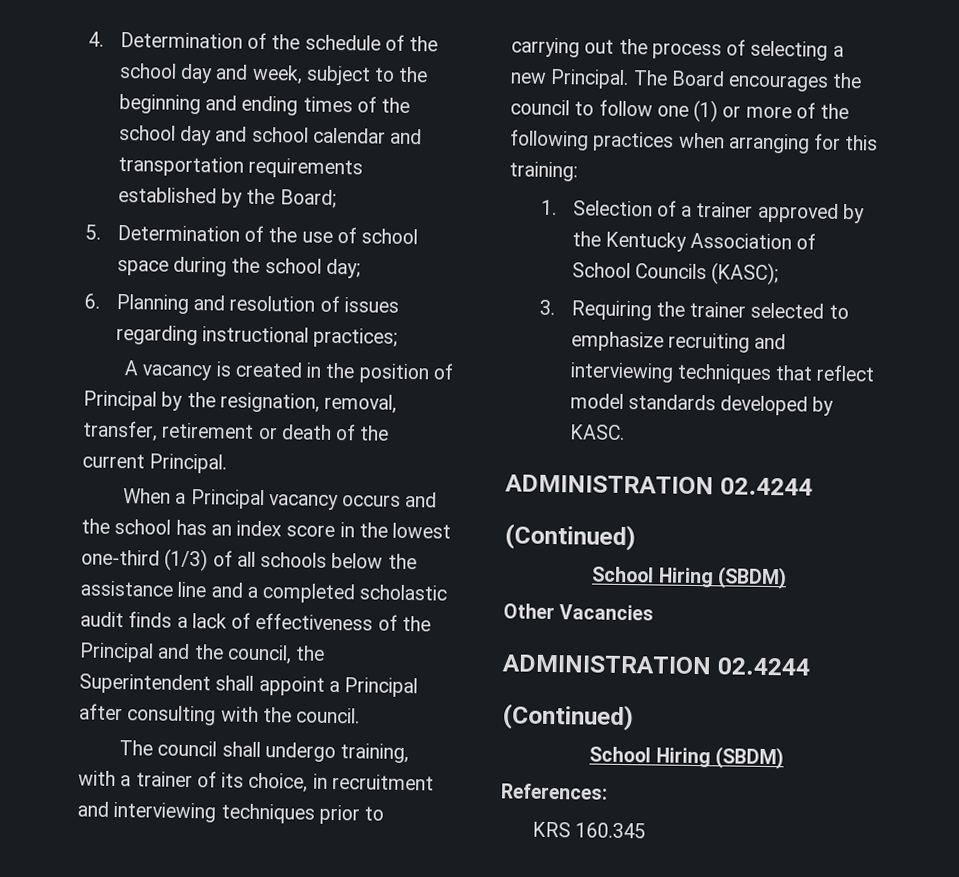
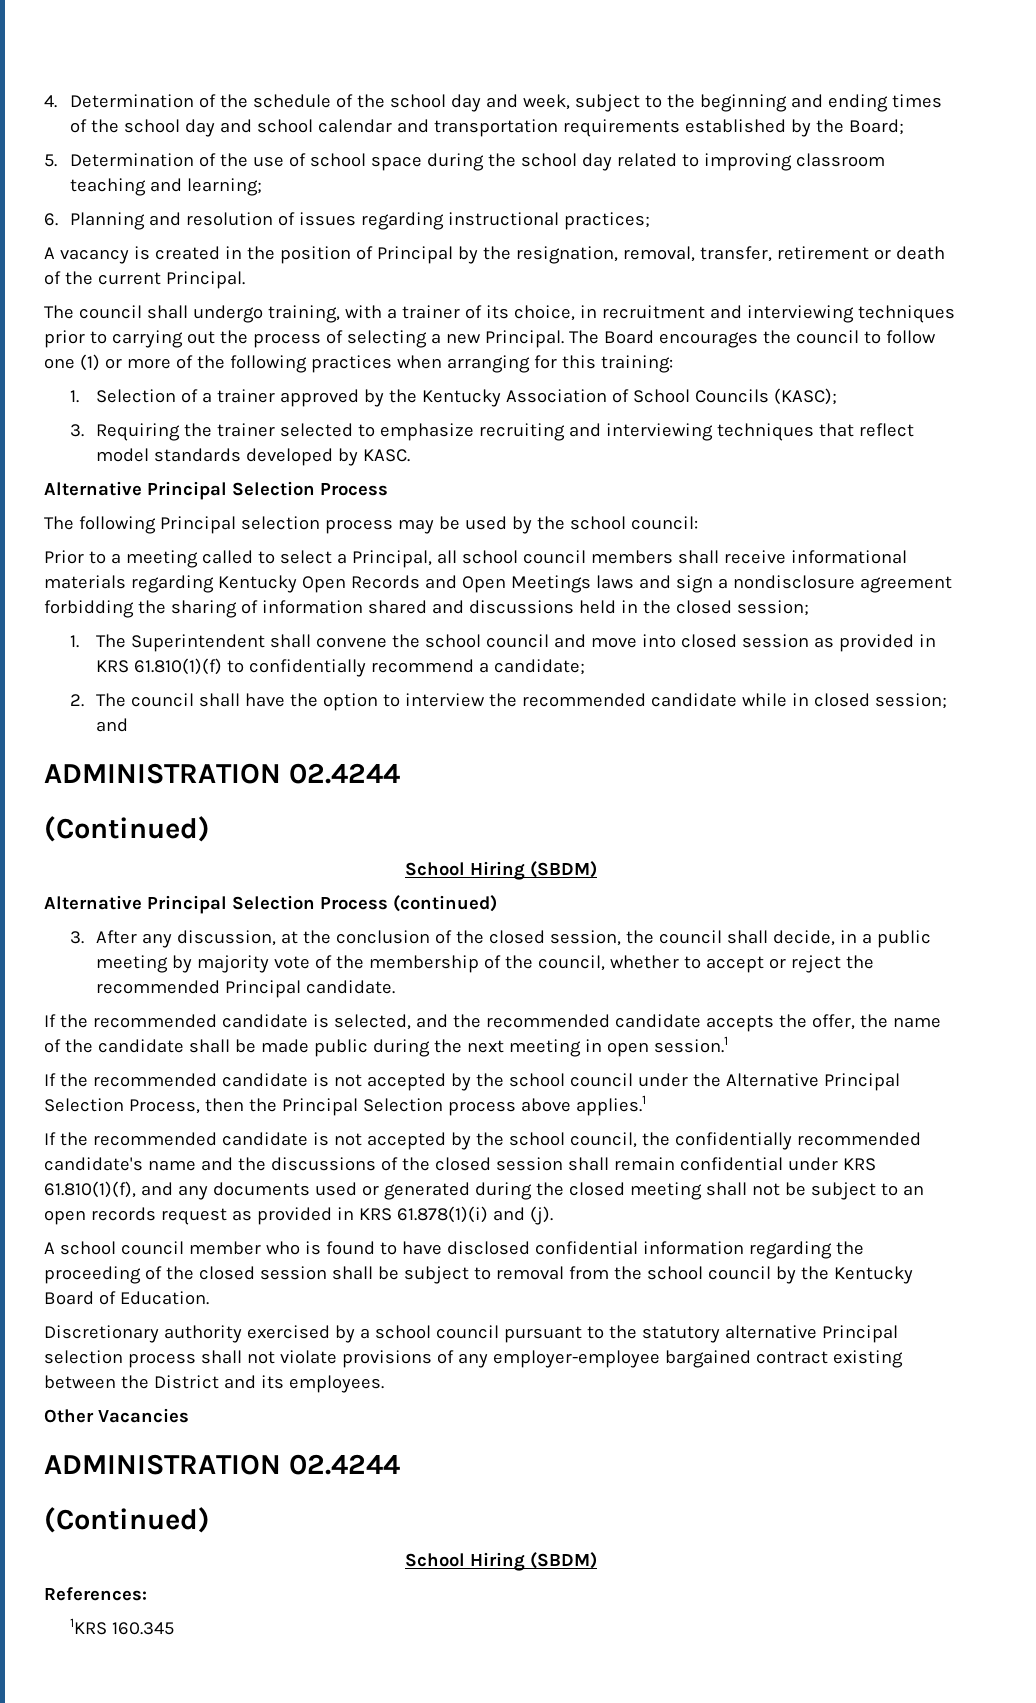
[325,258,361,279] day; -> [581,153,885,171] [69,178,262,196] day related to improving classroom teaching and learning;
[123,488,438,511] [81,518,452,539] [81,548,417,572] [80,580,448,604] [80,611,431,632] [79,642,326,665] [79,673,419,698] [79,703,361,726] // When a Principal vacancy occurs and the school has an index score in the lowest one-third (1/3) of all schools below the assistance line and a completed scholastic audit finds a lack of effectiveness of the Principal and the council, the Superintendent shall appoint a Principal after consulting with the council. -> (245, 280) none
[505,474,813,496] [504,523,636,552] [592,566,787,590] // ADMINISTRATION 02.4244 // (Continued) // School Hiring (SBDM) -> [44,481,388,500] [44,516,698,534] [44,550,907,568] [44,575,952,593] [44,600,809,618] [69,634,936,652] [95,658,585,677] [69,693,947,711] [95,718,128,732] [44,763,400,784] [44,816,210,842] [405,861,597,880] [44,895,497,914] [69,930,931,948] [95,955,874,973] [95,980,395,998] [44,1014,941,1032] [44,1036,728,1057] [44,1073,900,1091] [44,1095,646,1116] [44,1132,921,1150] [44,1157,876,1171] [44,1181,924,1200] [44,1206,553,1225] [44,1241,864,1259] [44,1266,913,1284] [44,1291,209,1305] [44,1325,898,1343] [44,1350,903,1368] [44,1375,384,1393] // Alternative Principal Selection Process // The following Principal selection process may be used by the school council: // Prior to a meeting called to select a Principal, all school council members shall receive informational materials regarding Kentucky Open Records and Open Meetings laws and sign a nondisclosure agreement forbidding the sharing of information shared and discussions held in the closed session; // 1. The Superintendent shall convene the school council and move into closed session as provided in KRS 61.810(1)(f) to confidentially recommend a candidate; // 2. The council shall have the option to interview the recommended candidate while in closed session; and // ADMINISTRATION 02.4244 // (Continued) // School Hiring (SBDM) // Alternative Principal Selection Process (continued) // 3. After any discussion, at the conclusion of the closed session, the council shall decide, in a public meeting by majority vote of the membership of the council, whether to accept or reject the recommended Principal candidate. // If the recommended candidate is selected, and the recommended candidate accepts the offer, the name of the candidate shall be made public during the next meeting in open session.1 // If the recommended candidate is not accepted by the school council under the Alternative Principal Selection Process, then the Principal Selection process above applies.1 // If the recommended candidate is not accepted by the school council, the confidentially recommended candidate's name and the discussions of the closed session shall remain confidential under KRS 61.810(1)(f), and any documents used or generated during the closed meeting shall not be subject to an open records request as provided in KRS 61.878(1)(i) and (j). // A school council member who is found to have disclosed confidential information regarding the proceeding of the closed session shall be subject to removal from the school council by the Kentucky Board of Education. // Discretionary authority exercised by a school council pursuant to the statutory alternative Principal selection process shall not violate provisions of any employer-employee bargained contract existing between the District and its employees.
[531,821,571,838] KRS -> [69,1618,107,1635] 1KRS

